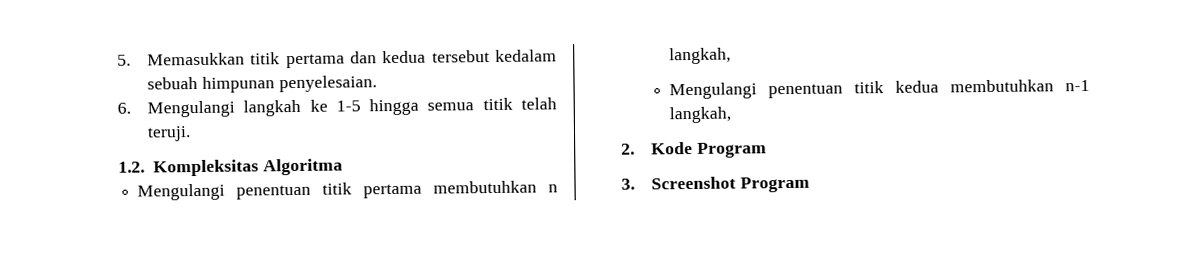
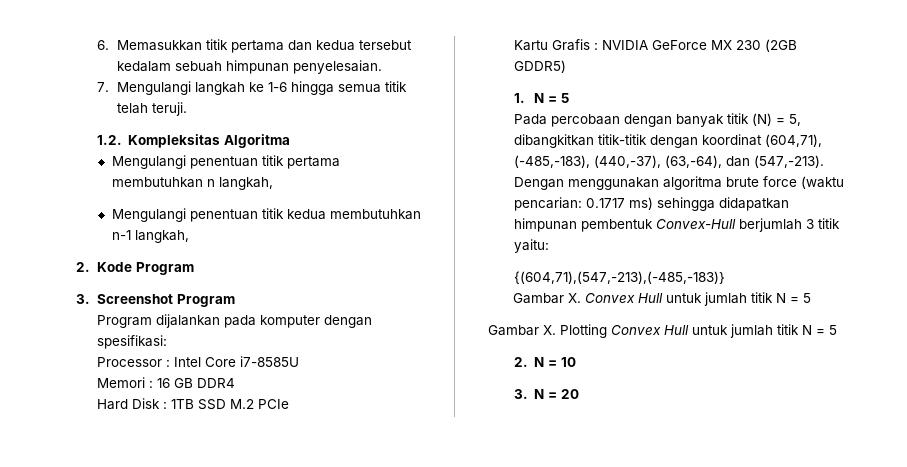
[117,54,132,66] 5. -> [96,40,109,50] 6.
[117,102,132,114] 6. -> [96,82,109,92] 7.
[335,100,361,112] 1-5 -> [268,82,288,92] 1-6
(810, 184) none -> [96,314,372,328] [96,335,167,349] [96,356,299,367] [96,377,235,388] [96,398,289,410] [513,39,797,52] [513,60,566,73] [513,93,570,103] [513,113,801,127] [513,134,822,148] [513,155,824,168] [513,176,844,190] [513,197,789,211] [513,218,840,232] [513,239,549,253] [513,271,725,284] [513,292,811,306] [487,324,837,338] [513,357,577,367] [513,389,580,399] // Program dijalankan pada komputer dengan spesifikasi: // Processor : Intel Core i7-8585U // Memori : 16 GB DDR4 // Hard Disk : 1TB SSD M.2 PCIe // Kartu Grafis : NVIDIA GeForce MX 230 (2GB GDDR5) // 1. N = 5 // Pada percobaan dengan banyak titik (N) = 5, dibangkitkan titik-titik dengan koordinat (604,71), (-485,-183), (440,-37), (63,-64), dan (547,-213). Dengan menggunakan algoritma brute force (waktu pencarian: 0.1717 ms) sehingga didapatkan himpunan pembentuk Convex-Hull berjumlah 3 titik yaitu: // {(604,71),(547,-213),(-485,-183)} // Gambar X. Convex Hull untuk jumlah titik N = 5 // Gambar X. Plotting Convex Hull untuk jumlah titik N = 5 // 2. N = 10 // 3. N = 20

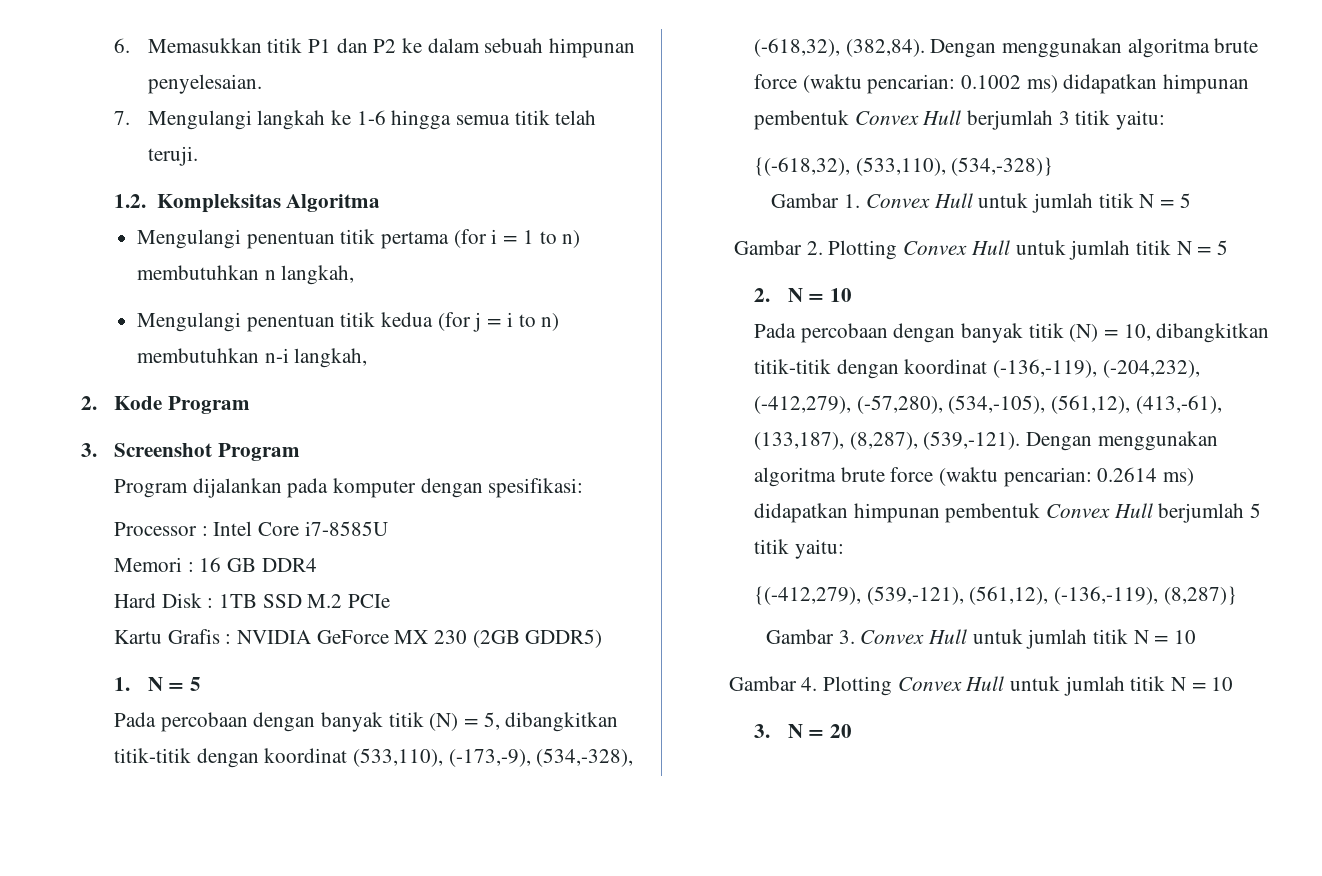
[231,40,413,53] [117,61,172,72] pertama dan kedua tersebut kedalam -> [307,38,480,53] P1 dan P2 ke dalam
(340, 162) none -> [453,229,581,248] (for i = 1 to n)
[329,209,421,220] [111,230,131,240] membutuhkan n-1 -> [437,312,560,332] [137,348,289,363] (for j = i to n) membutuhkan n-i
[764,134,822,147] [513,155,824,168] [513,176,844,190] [513,197,789,211] [513,218,736,232] (604,71), (-485,-183), (440,-37), (63,-64), dan (547,-213). Dengan menggunakan algoritma brute force (waktu pencarian: 0.1717 ms) sehingga didapatkan himpunan pembentuk Convex-Hull -> [353,748,634,767] [754,38,1259,58] [754,74,1250,94] [754,110,962,130] (533,110), (-173,-9), (534,-328), (-618,32), (382,84). Dengan menggunakan algoritma brute force (waktu pencarian: 0.1002 ms) didapatkan himpunan pembentuk Convex Hull
[513,271,725,284] [513,293,581,304] {(604,71),(547,-213),(-485,-183)} // Gambar X. -> [754,157,1054,176] [771,193,861,208] {(-618,32), (533,110), (534,-328)} // Gambar 1.
[542,325,556,335] X. -> [806,241,823,255] 2.
(577, 362) none -> [754,323,1270,343] [754,359,1200,379] [754,395,1222,414] [754,431,1218,451] [754,467,1195,487] [754,503,1262,523] [754,539,844,559] [754,586,1237,605] [765,629,1197,649] [728,676,1234,696] // Pada percobaan dengan banyak titik (N) = 10, dibangkitkan titik-titik dengan koordinat (-136,-119), (-204,232), (-412,279), (-57,280), (534,-105), (561,12), (413,-61), (133,187), (8,287), (539,-121). Dengan menggunakan algoritma brute force (waktu pencarian: 0.2614 ms) didapatkan himpunan pembentuk Convex Hull berjumlah 5 titik yaitu: // {(-412,279), (539,-121), (561,12), (-136,-119), (8,287)} // Gambar 3. Convex Hull untuk jumlah titik N = 10 // Gambar 4. Plotting Convex Hull untuk jumlah titik N = 10

